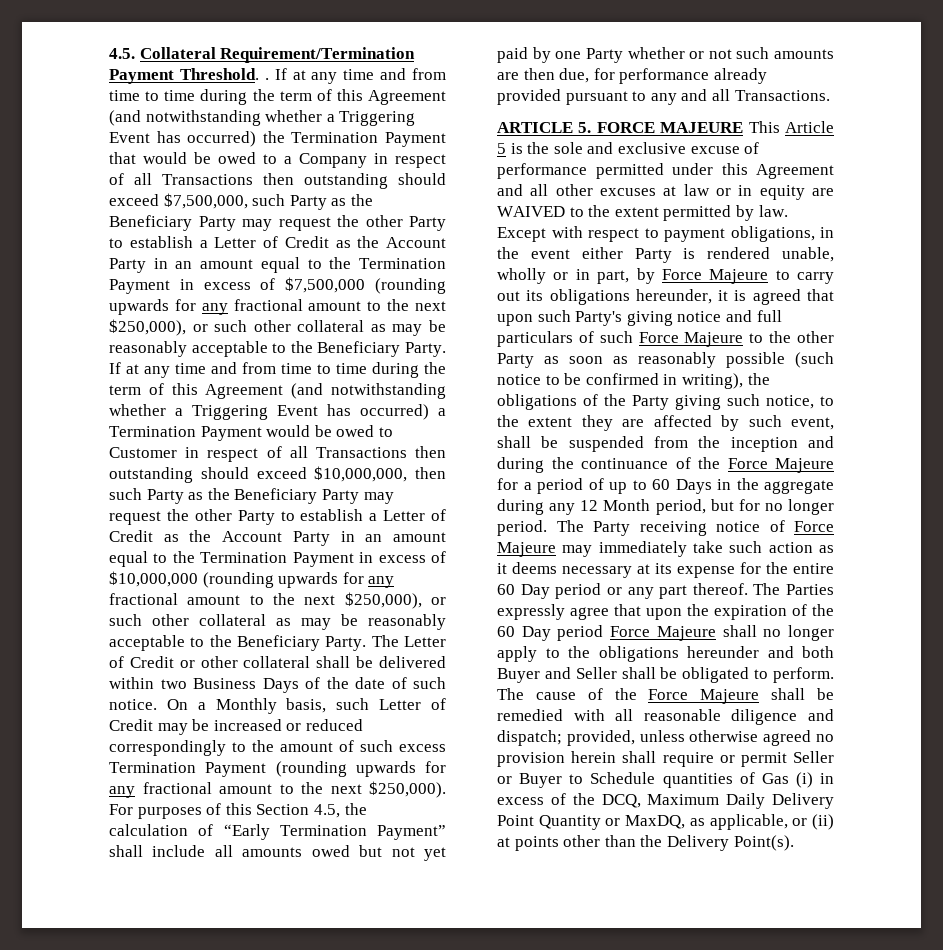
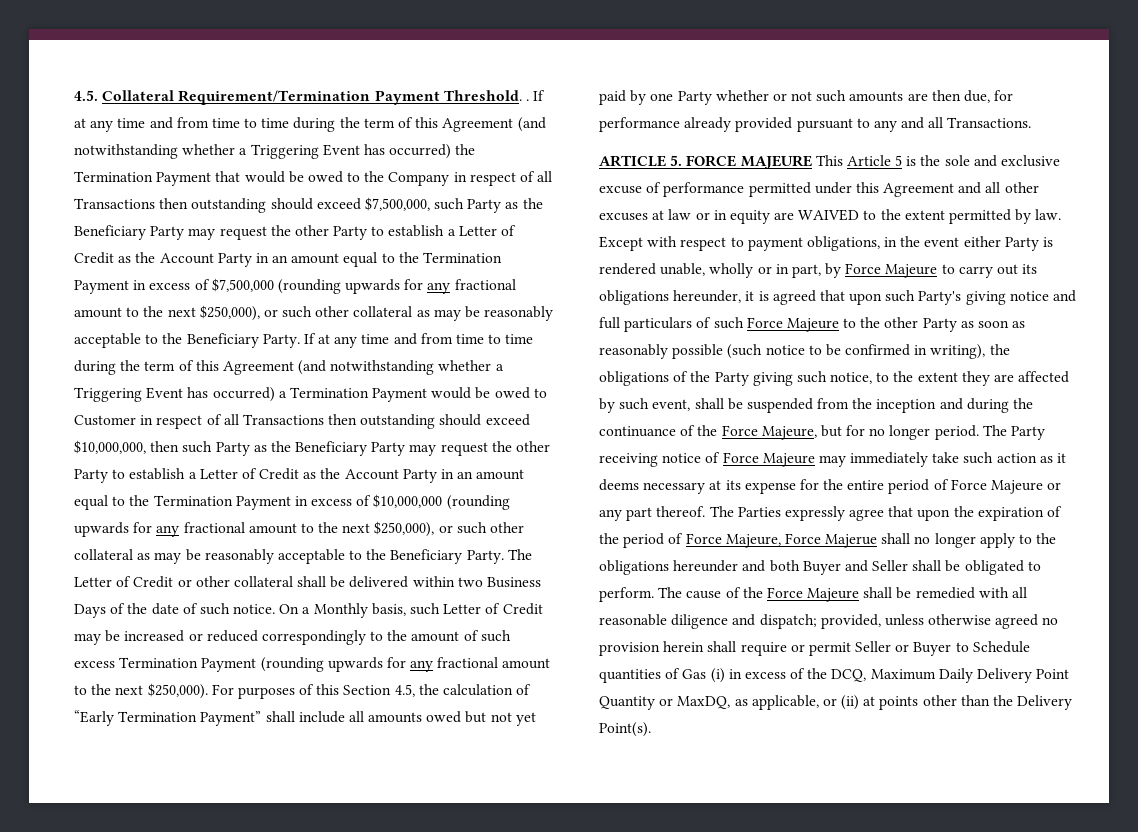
[284,156,292,164] a -> [364,171,385,182] the
[775,458,834,473] [497,478,834,494] [497,499,706,515] Majeure for a period of up to 60 Days in the aggregate during any 12 Month period, -> [761,426,817,440] Majeure,
[497,583,602,599] 60 Day period -> [888,479,1044,494] period of Force Majeure
[497,625,716,641] 60 Day period Force Majeure -> [623,533,878,548] period of Force Majeure, Force Majerue

